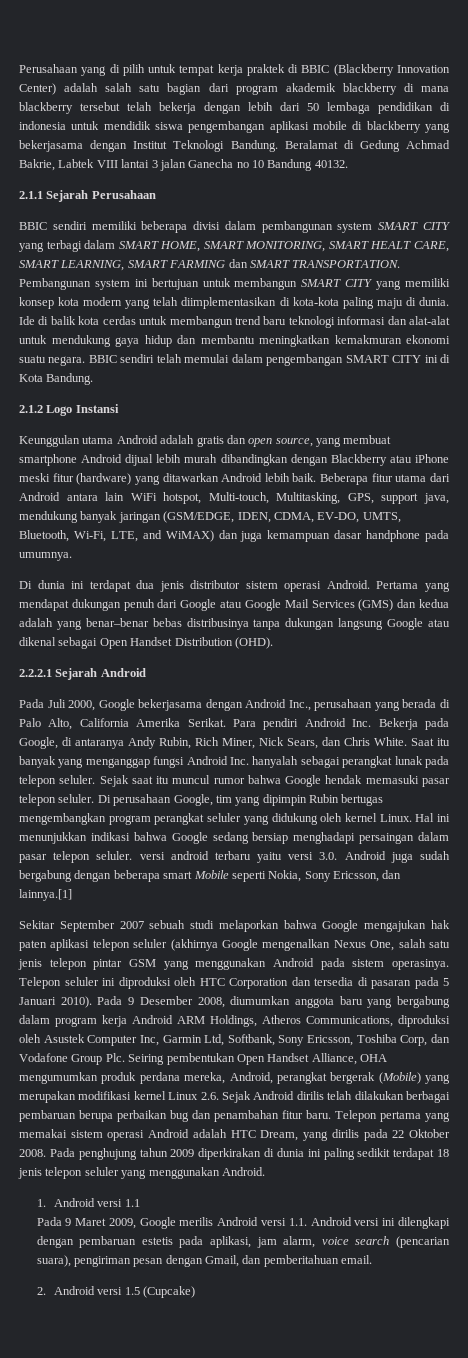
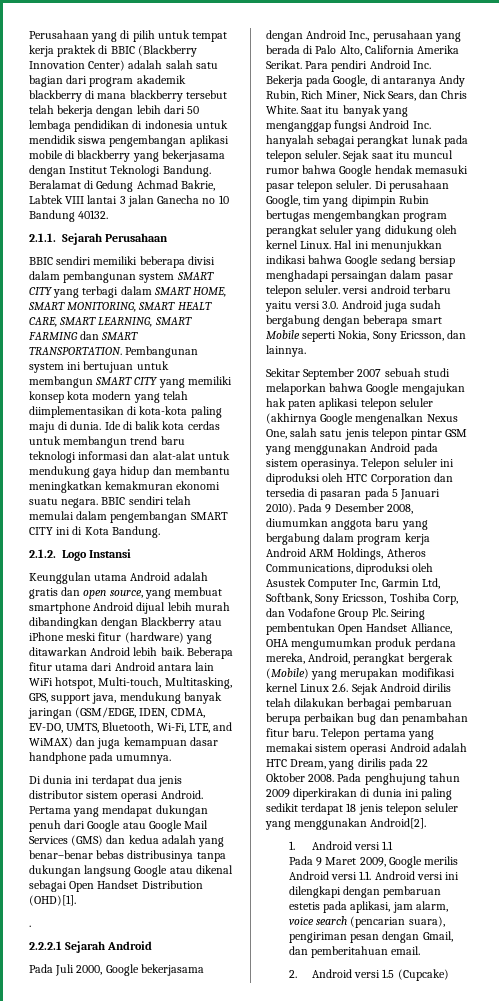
[19,191,43,199] 2.1.1 -> [29,233,56,242] 2.1.1.
[19,405,43,413] 2.1.2 -> [29,549,56,558] 2.1.2.
[234,637,273,649] (OHD). -> [29,895,76,906] [29,925,31,927] (OHD)[1]. // .
[19,889,72,901] lainnya.[1] -> [266,345,306,357] lainnya.
[221,1167,265,1176] Android. -> [370,818,427,829] Android[2].

